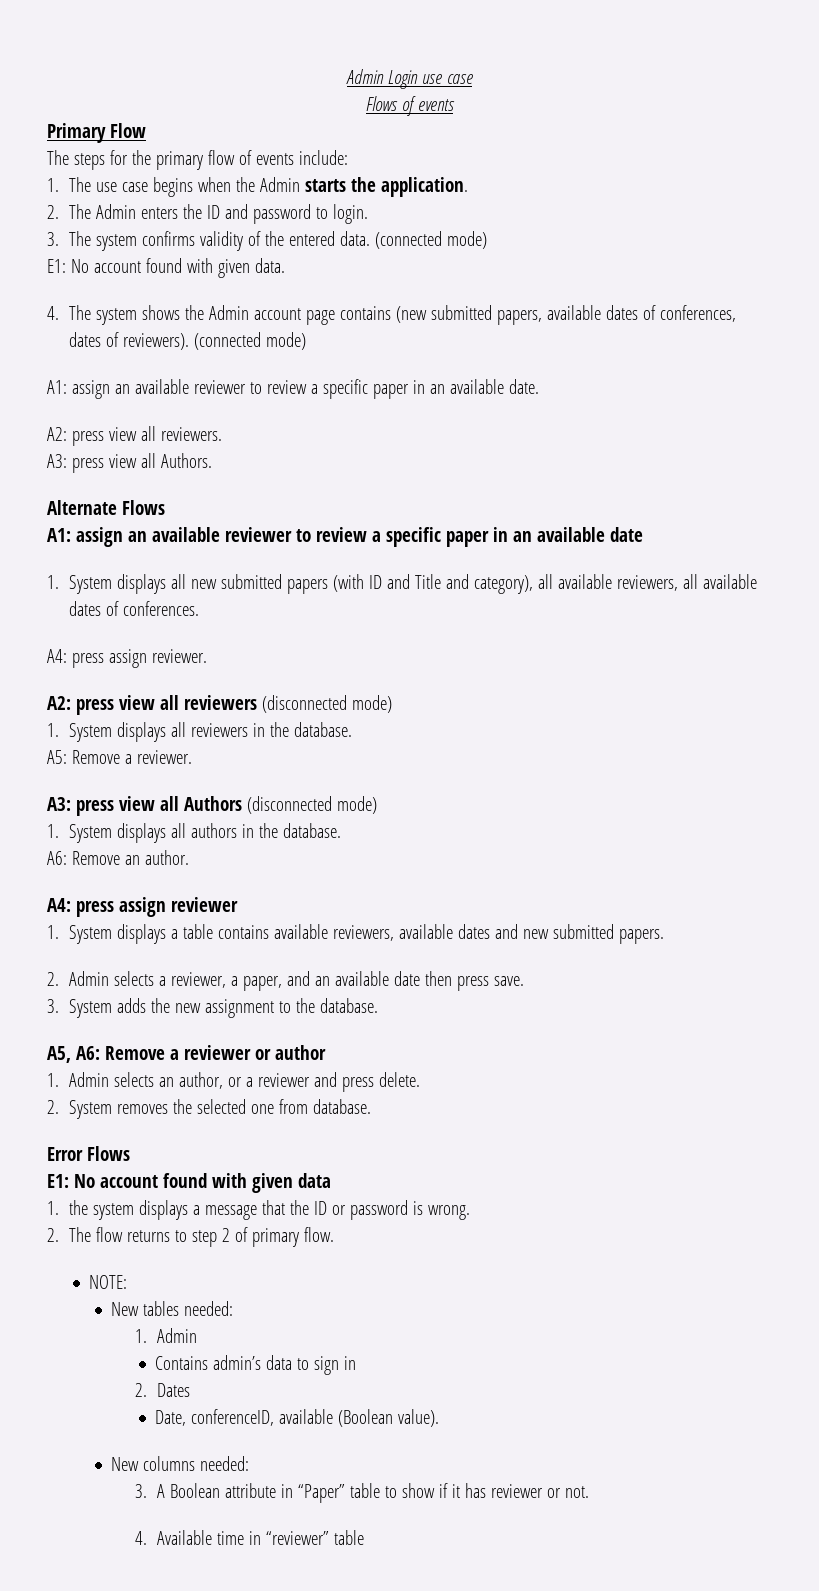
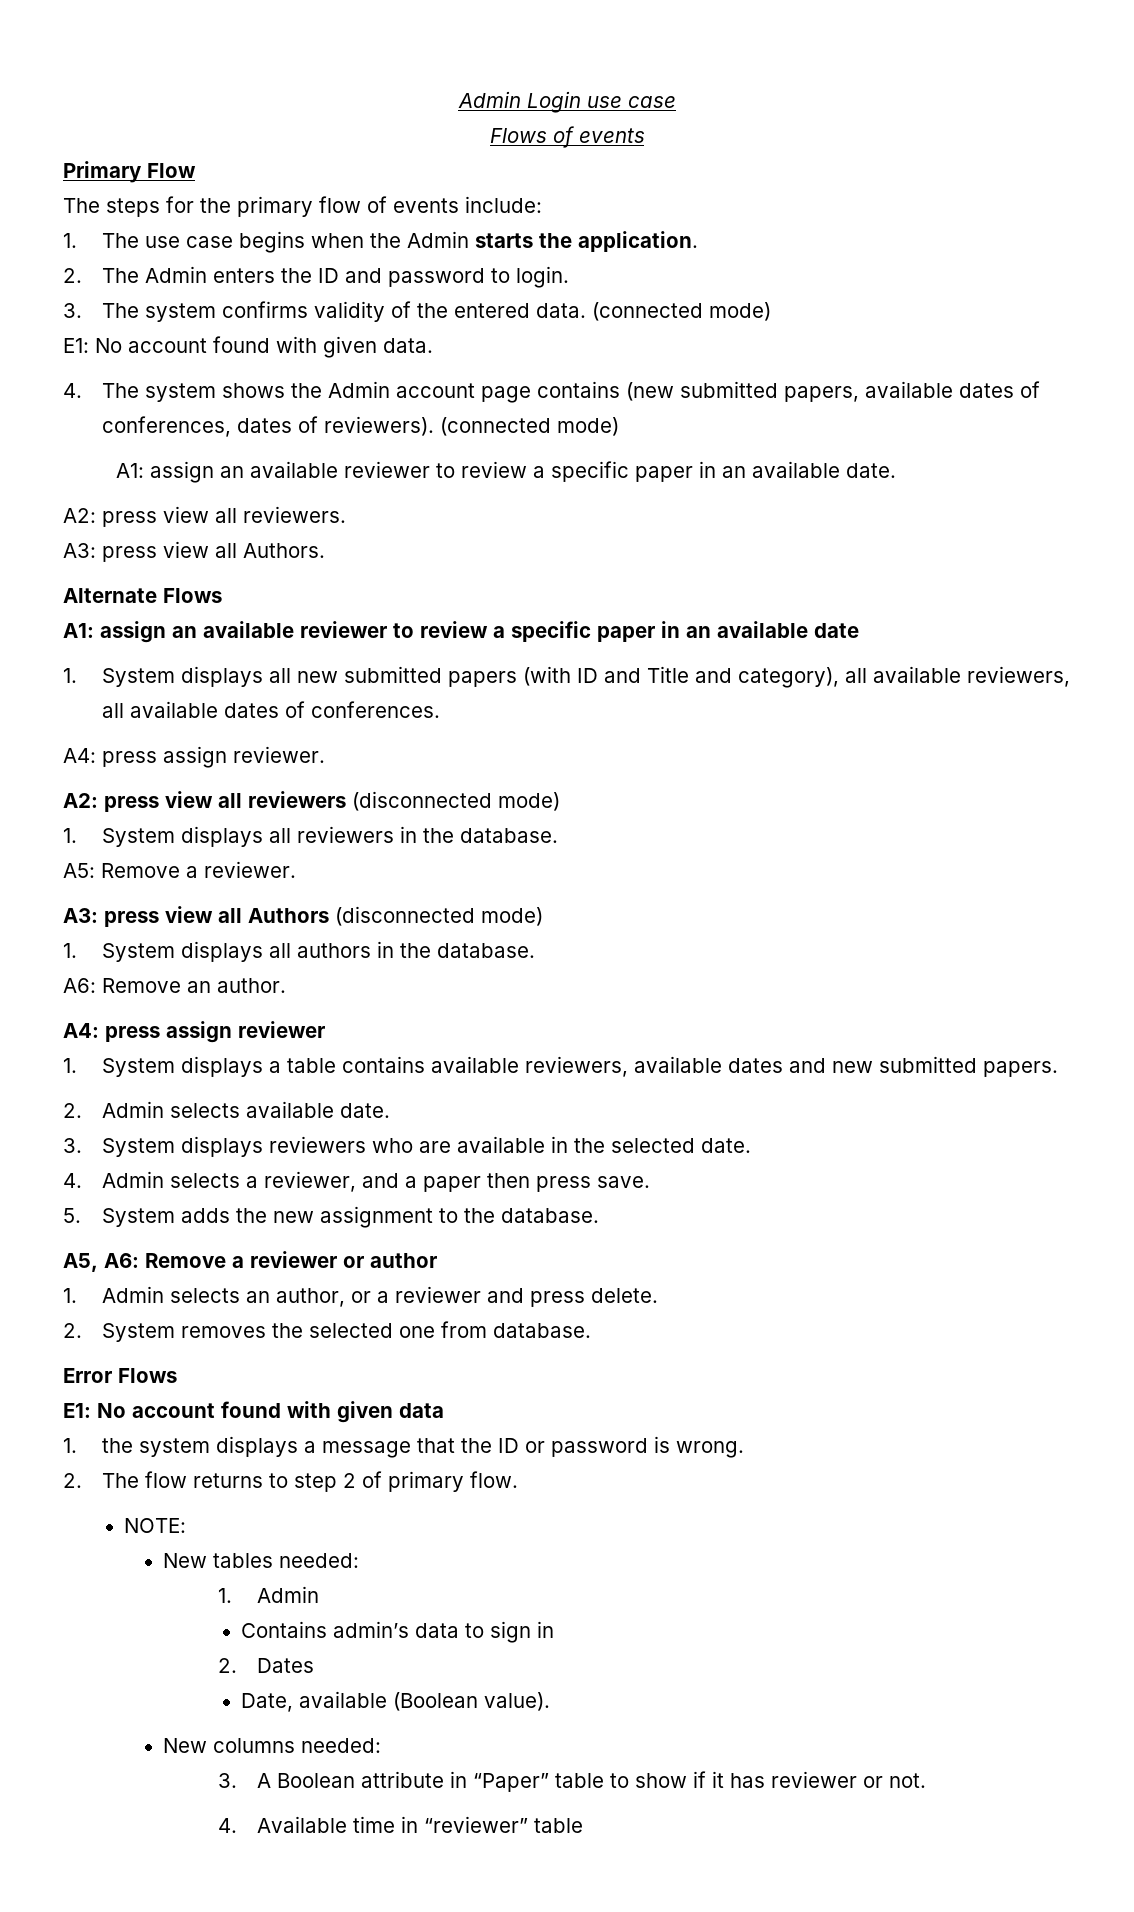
[158,971,420,991] a reviewer, a paper, and an available date -> [245,1101,390,1118] [63,1136,751,1157] [63,1171,481,1192] available date. // 3. System displays reviewers who are available in the selected date. // 4. Admin selects a reviewer, and a paper
[47,999,59,1013] 3. -> [63,1208,81,1223] 5.
[191,1409,275,1426] conferenceID, -> (294, 1702) none

